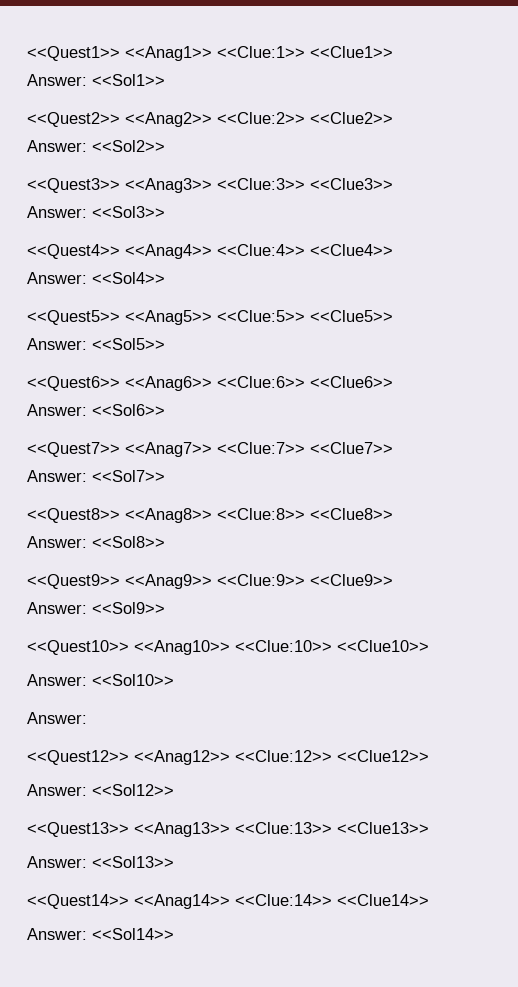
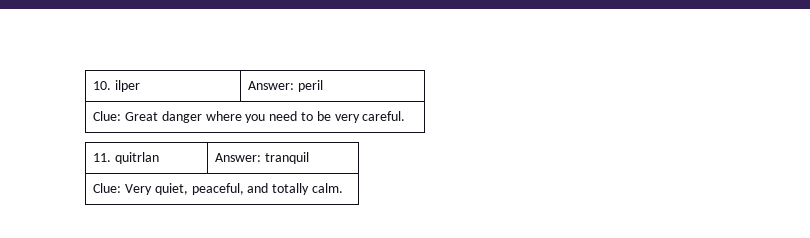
[27,46,393,61] [27,74,165,86] [27,112,393,127] [27,140,165,152] [27,178,393,193] [27,206,165,218] [27,244,393,259] [27,272,165,284] [27,310,393,325] [27,338,165,350] [27,376,393,391] [27,404,165,416] [27,442,393,457] [27,470,165,482] [27,508,393,523] [27,536,165,548] [27,574,393,589] [27,602,165,614] [27,640,429,655] [27,674,174,686] [27,712,87,724] [27,750,429,765] [27,784,174,796] [27,822,429,837] [27,856,174,868] [27,894,429,909] [27,928,174,940] <<Quest1>> <<Anag1>> <<Clue:1>> <<Clue1>> // Answer: <<Sol1>> // <<Quest2>> <<Anag2>> <<Clue:2>> <<Clue2>> // Answer: <<Sol2>> // <<Quest3>> <<Anag3>> <<Clue:3>> <<Clue3>> // Answer: <<Sol3>> // <<Quest4>> <<Anag4>> <<Clue:4>> <<Clue4>> // Answer: <<Sol4>> // <<Quest5>> <<Anag5>> <<Clue:5>> <<Clue5>> // Answer: <<Sol5>> // <<Quest6>> <<Anag6>> <<Clue:6>> <<Clue6>> // Answer: <<Sol6>> // <<Quest7>> <<Anag7>> <<Clue:7>> <<Clue7>> // Answer: <<Sol7>> // <<Quest8>> <<Anag8>> <<Clue:8>> <<Clue8>> // Answer: <<Sol8>> // <<Quest9>> <<Anag9>> <<Clue:9>> <<Clue9>> // Answer: <<Sol9>> // <<Quest10>> <<Anag10>> <<Clue:10>> <<Clue10>> // Answer: <<Sol10>> // Answer: // <<Quest12>> <<Anag12>> <<Clue:12>> <<Clue12>> // Answer: <<Sol12>> // <<Quest13>> <<Anag13>> <<Clue:13>> <<Clue13>> // Answer: <<Sol13>> // <<Quest14>> <<Anag14>> <<Clue:14>> <<Clue14>> // Answer: <<Sol14>> -> [93,80,141,92] [248,80,324,92] [93,111,406,123] [93,152,160,164] [215,152,310,164] [93,183,343,195] 10. ilper | Answer: peril // Clue: Great danger where you need to be very careful. // 11. quitrlan | Answer: tranquil // Clue: Very quiet, peaceful, and totally calm.

